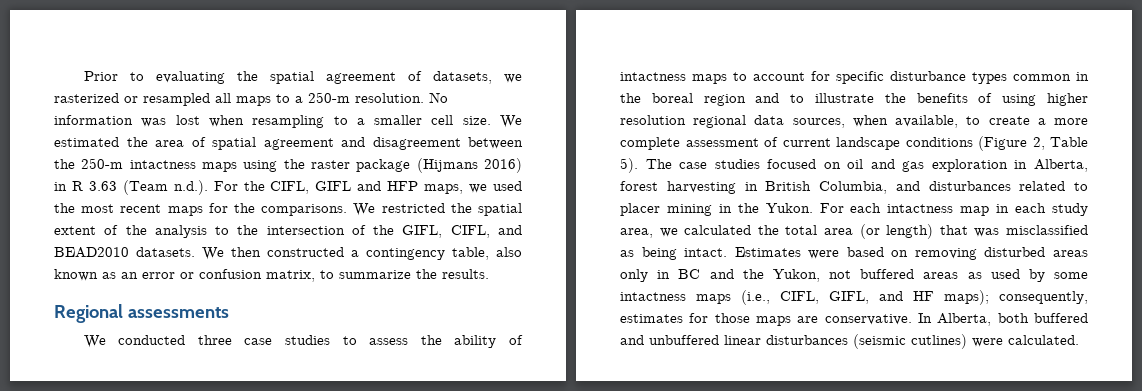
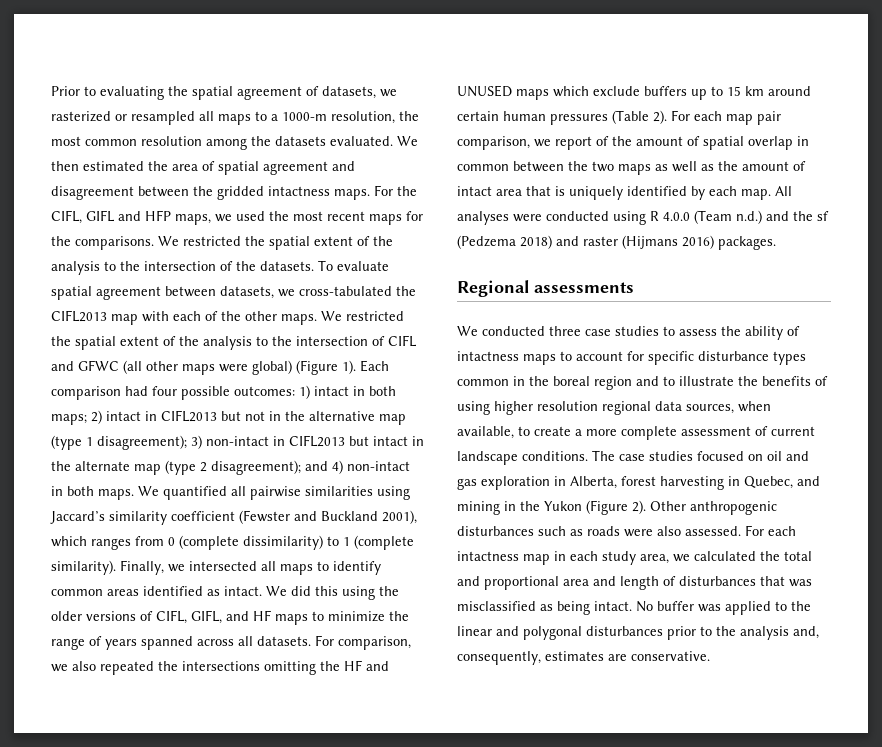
[308,92,448,103] [54,115,523,128] 250-m resolution. No information was lost when resampling to a smaller cell size. We -> [282,111,419,124] [51,136,418,150] [51,161,79,171] 1000-m resolution, the most common resolution among the datasets evaluated. We then
[81,158,522,173] [54,180,208,195] 250-m intactness maps using the raster package (Hijmans 2016) in R 3.63 (Team n.d.). -> [217,186,370,200] gridded intactness maps.
[402,225,522,238] [54,247,522,260] [54,269,489,282] GIFL, CIFL, and BEAD2010 datasets. We then constructed a contingency table, also known as an error or confusion matrix, to summarize the results. -> [260,260,389,271] [51,286,416,300] [51,310,404,325] [51,335,416,350] [51,360,389,375] [51,385,396,400] [51,410,406,425] [51,435,424,450] [51,460,410,475] [51,486,410,500] [50,510,417,525] [51,535,414,550] [51,560,381,575] [51,586,399,600] [51,610,409,625] [51,635,411,650] [51,660,389,675] [457,85,811,100] [457,110,781,125] [457,136,809,150] [457,161,806,175] [457,186,792,200] [457,210,829,225] [457,235,776,250] datasets. To evaluate spatial agreement between datasets, we cross-tabulated the CIFL2013 map with each of the other maps. We restricted the spatial extent of the analysis to the intersection of CIFL and GFWC (all other maps were global) (Figure 1). Each comparison had four possible outcomes: 1) intact in both maps; 2) intact in CIFL2013 but not in the alternative map (type 1 disagreement); 3) non-intact in CIFL2013 but intact in the alternate map (type 2 disagreement); and 4) non-intact in both maps. We quantified all pairwise similarities using Jaccard’s similarity coefficient (Fewster and Buckland 2001), which ranges from 0 (complete dissimilarity) to 1 (complete similarity). Finally, we intersected all maps to identify common areas identified as intact. We did this using the older versions of CIFL, GIFL, and HF maps to minimize the range of years spanned across all datasets. For comparison, we also repeated the intersections omitting the HF and UNUSED maps which exclude buffers up to 15 km around certain human pressures (Table 2). For each map pair comparison, we report of the amount of spatial overlap in common between the two maps as well as the amount of intact area that is uniquely identified by each map. All analyses were conducted using R 4.0.0 (Team n.d.) and the sf (Pedzema 2018) and raster (Hijmans 2016) packages.
[905,136,1088,151] [620,158,638,173] conditions (Figure 2, Table 5). -> [522,451,588,461] conditions.
[765,181,1088,194] [620,203,813,216] British Columbia, and disturbances related to placer mining in the Yukon. -> [744,476,820,489] [457,500,777,515] [457,526,741,537] Quebec, and mining in the Yukon (Figure 2). Other anthropogenic disturbances such as roads were also assessed.
[824,224,934,239] area (or length) -> [457,576,756,590] and proportional area and length of disturbances
[734,247,1088,260] [620,269,1088,282] [620,290,1088,305] [620,313,1088,326] [620,334,1079,349] Estimates were based on removing disturbed areas only in BC and the Yukon, not buffered areas as used by some intactness maps (i.e., CIFL, GIFL, and HF maps); consequently, estimates for those maps are conservative. In Alberta, both buffered and unbuffered linear disturbances (seismic cutlines) were calculated. -> [636,601,811,615] [457,626,819,640] [457,651,710,665] No buffer was applied to the linear and polygonal disturbances prior to the analysis and, consequently, estimates are conservative.

